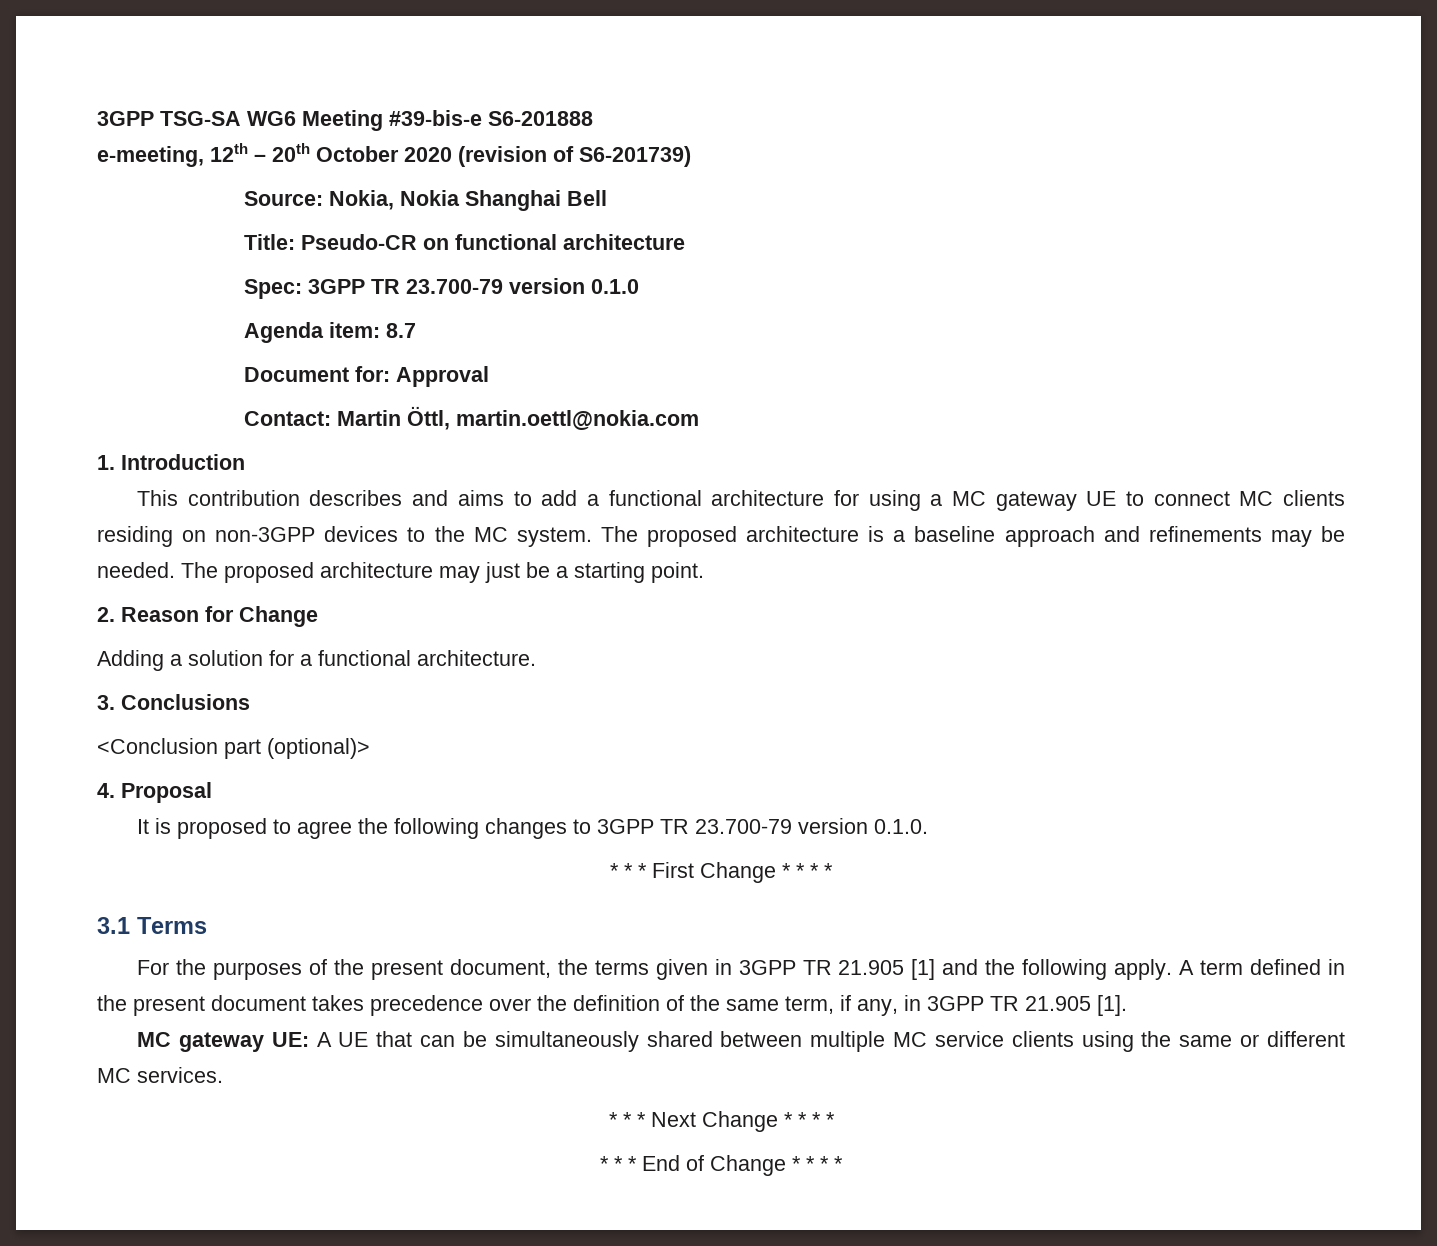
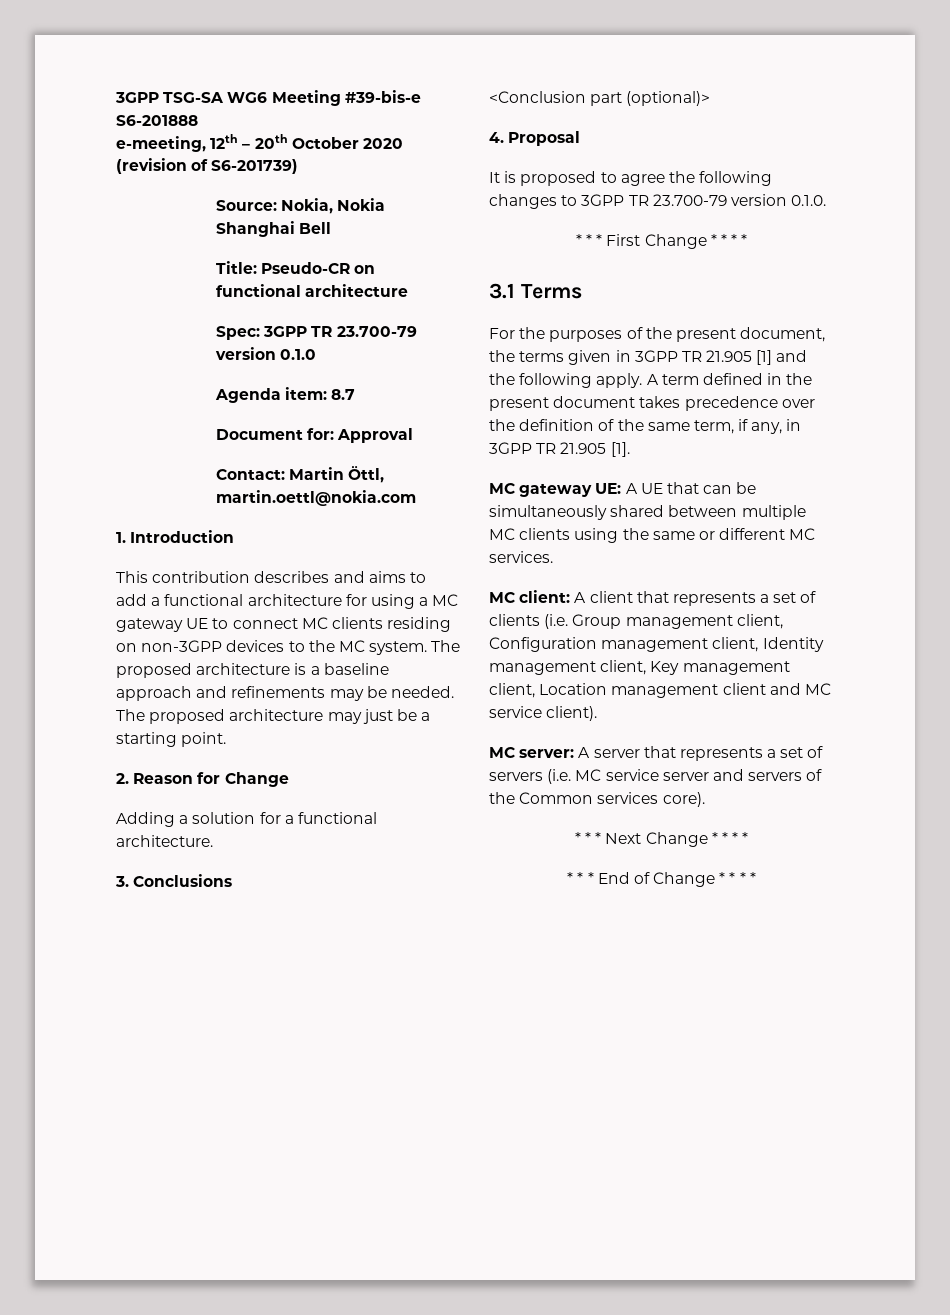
[934,1031,1004,1047] service -> (515, 534) none
(223, 1075) none -> [489,590,817,606] [489,614,783,629] [489,637,824,652] [489,660,790,675] [489,683,831,698] [489,706,598,721] [489,746,824,761] [489,769,823,784] [489,792,705,807] // MC client: A client that represents a set of clients (i.e. Group management client, Configuration management client, Identity management client, Key management client, Location management client and MC service client). // MC server: A server that represents a set of servers (i.e. MC service server and servers of the Common services core).

